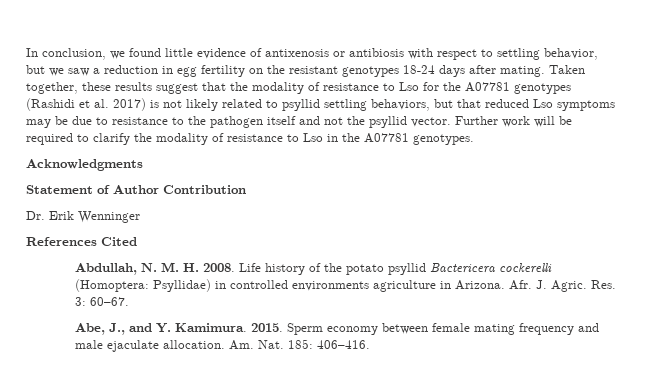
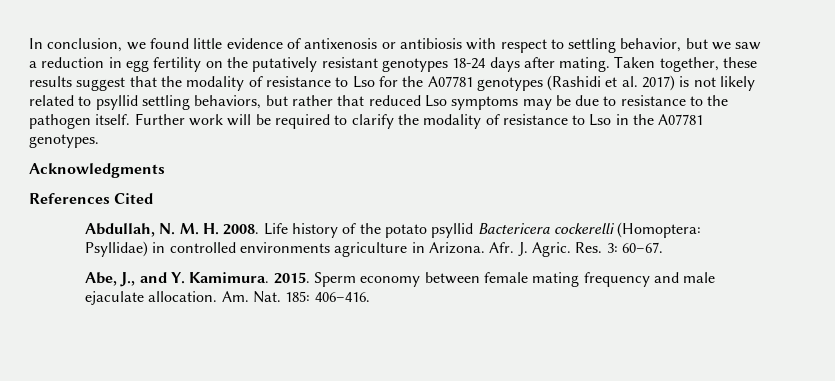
(285, 69) none -> [252,57,318,72] putatively
(453, 103) none -> [291,95,333,106] rather
[267,116,451,128] itself and not the psyllid vector. -> [95,114,131,125] itself.
[26,185,246,194] [26,211,140,223] // Statement of Author Contribution // Dr. Erik Wenninger -> (165, 170) none

